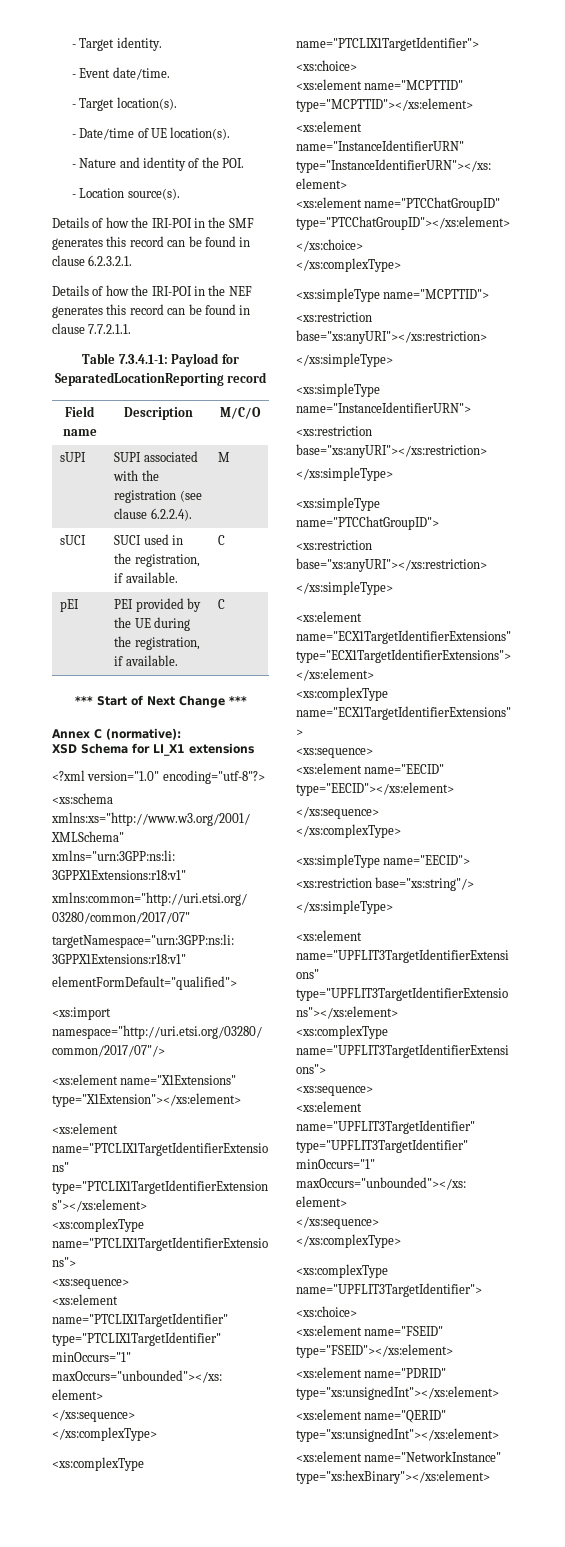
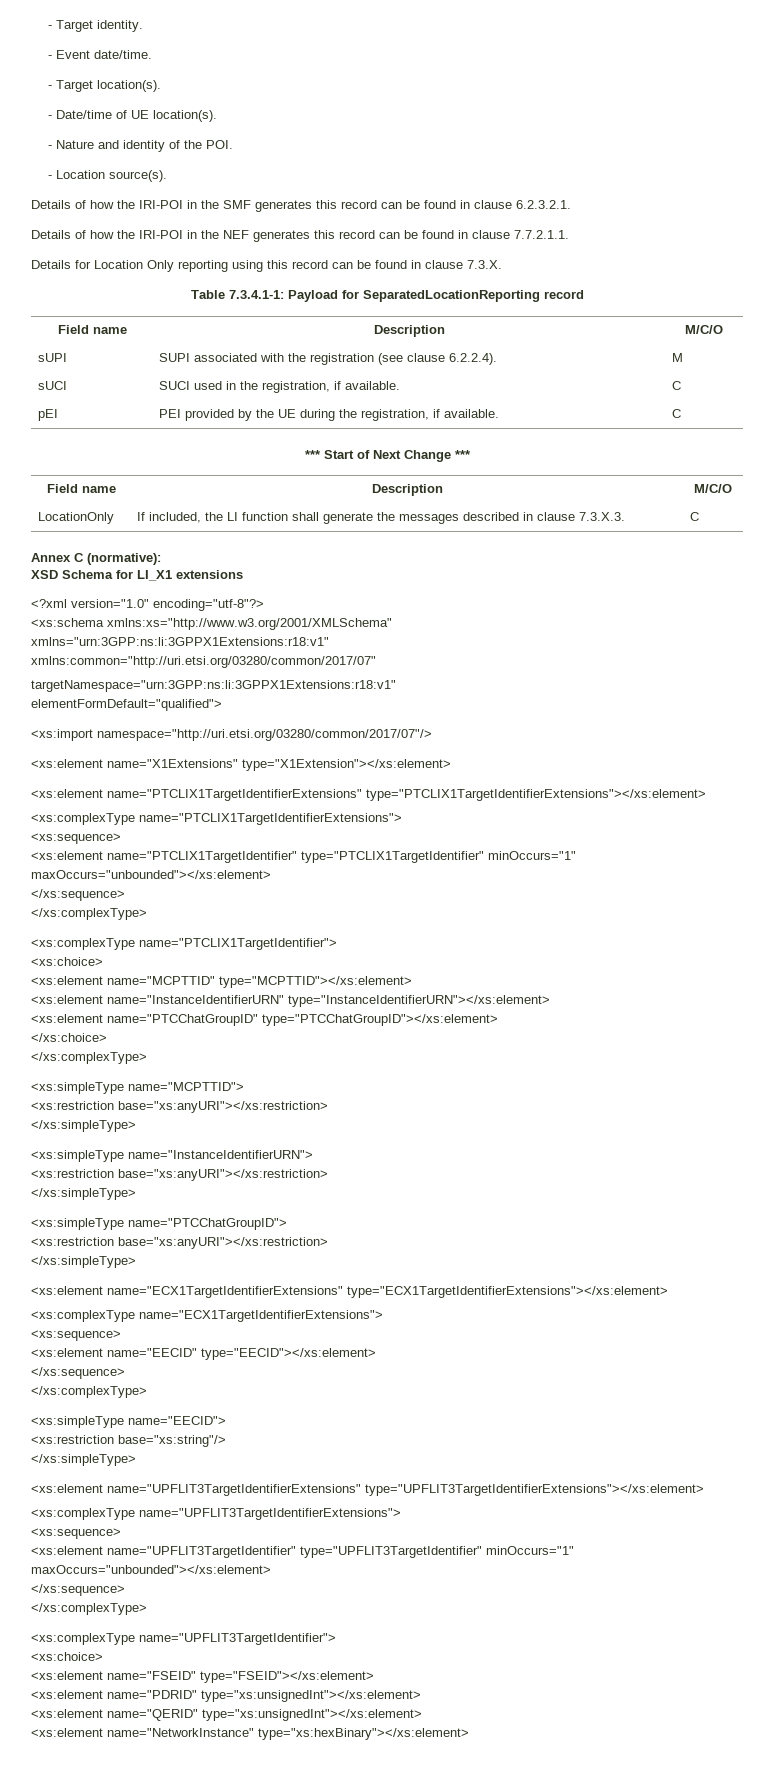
(132, 329) none -> [31,260,502,272] // Details for Location Only reporting using this record can be found in clause 7.3.X.
(247, 700) none -> [46,484,116,493] [371,484,443,496] [694,484,732,493] [38,512,115,524] [137,512,626,524] [690,512,700,521] // Field name | Description | M/C/O // LocationOnly | If included, the LI function shall generate the messages described in clause 7.3.X.3. | C

